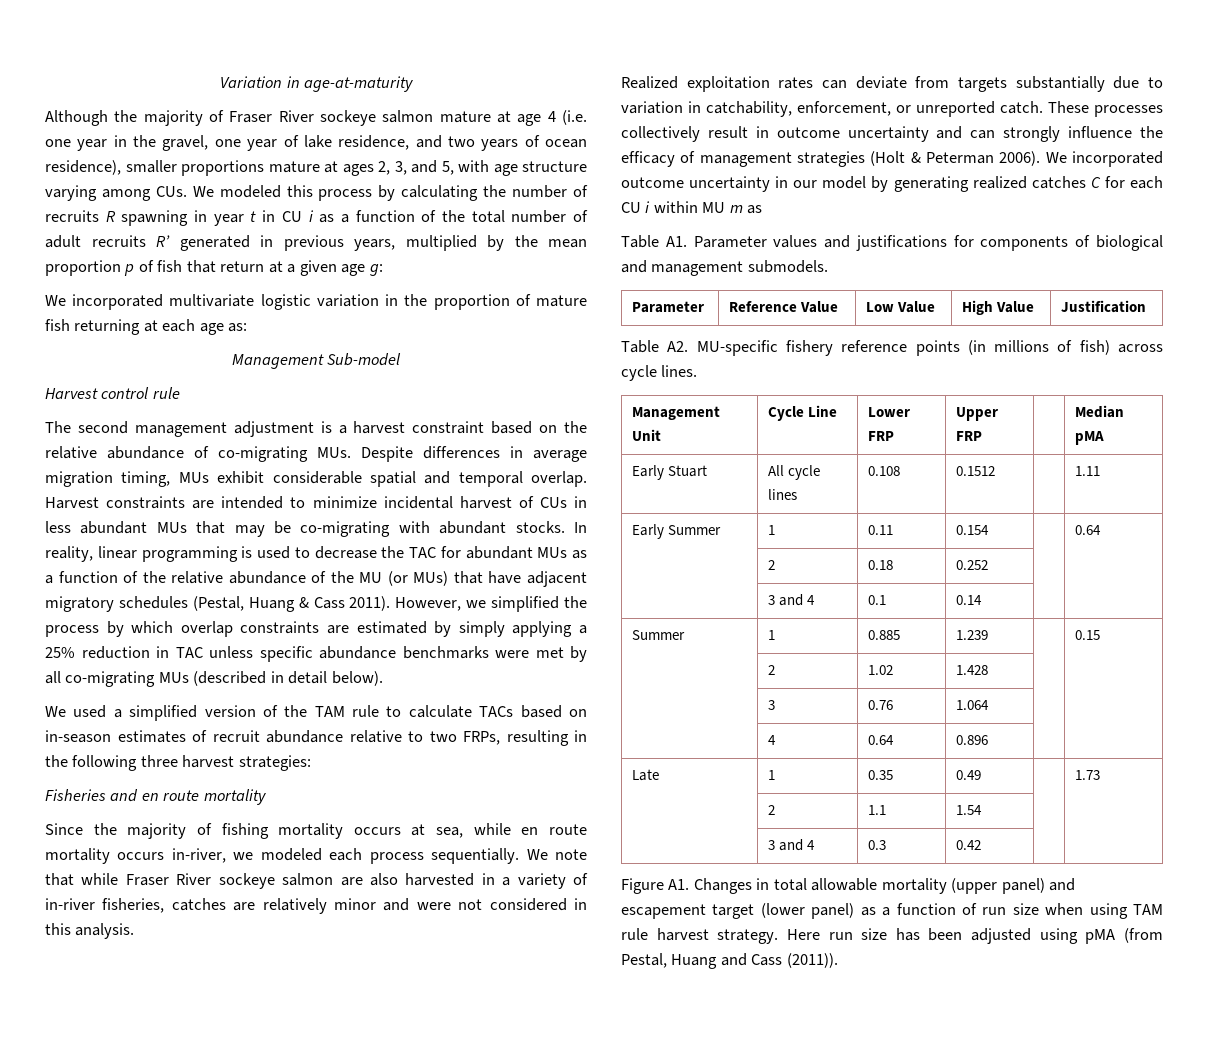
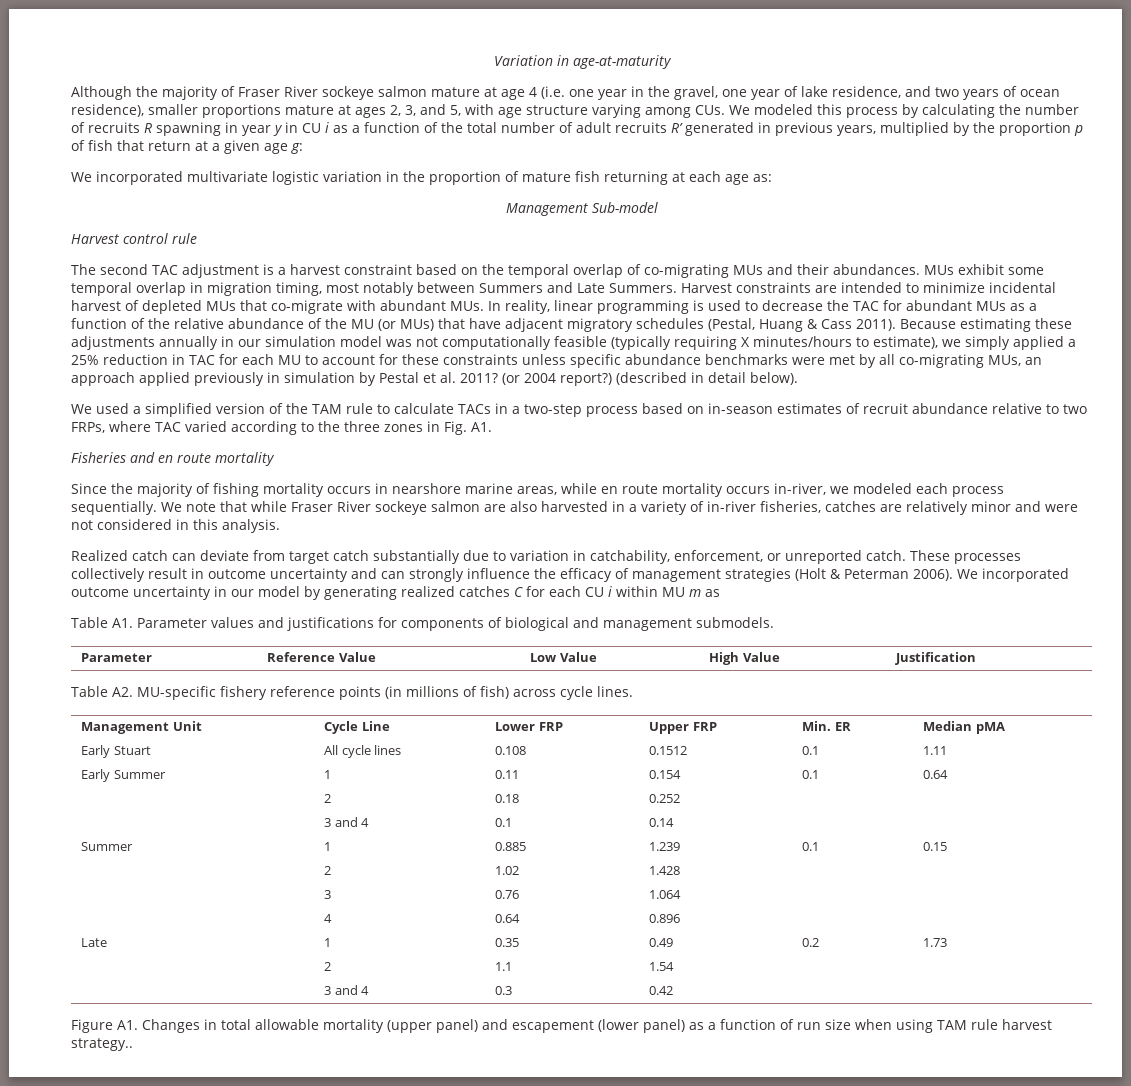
[250,211,257,222] t -> [273,125,283,136] y
[548,239,587,248] mean -> (995, 127) none
[134,422,227,437] management -> [152,265,178,275] TAC
[45,446,587,462] [45,471,587,487] relative abundance of co-migrating MUs. Despite differences in average migration timing, MUs exhibit considerable spatial and temporal overlap. -> [507,264,1044,278] [71,282,677,296] temporal overlap of co-migrating MUs and their abundances. MUs exhibit some temporal overlap in migration timing, most notably between Summers and Late Summers.
[539,496,588,508] [45,521,391,537] CUs in less abundant MUs that may be co-migrating -> [142,300,343,314] depleted MUs that co-migrate
[515,521,565,533] stocks. -> [450,301,484,311] MUs.
[395,596,587,612] [45,621,573,637] However, we simplified the process by which overlap constraints are estimated by simply applying -> [900,318,1072,332] [71,336,1064,350] Because estimating these adjustments annually in our simulation model was not computationally feasible (typically requiring X minutes/hours to estimate), we simply applied
(203, 652) none -> [218,354,518,365] for each MU to account for these constraints
[158,672,189,683] MUs -> [987,355,1042,366] [71,372,612,386] MUs, an approach applied previously in simulation by Pestal et al. 2011? (or 2004 report?)
(514, 711) none -> [494,403,638,417] in a two-step process
[506,730,587,746] [45,755,311,771] resulting in the following three harvest strategies: -> [109,421,492,435] where TAC varied according to the three zones in Fig. A1.
[411,824,464,838] at sea, -> [375,483,557,495] in nearshore marine areas,
[686,76,814,92] exploitation rates -> [132,550,168,561] catch
[958,77,1007,92] targets -> [289,550,369,564] target catch
(983, 436) none -> [802,721,851,731] Min. ER
(996, 471) none -> [802,746,820,755] 0.1
(990, 530) none -> [802,770,820,779] 0.1
(989, 635) none -> [802,842,820,851] 0.1
(982, 775) none -> [802,938,820,947] 0.2
[712,904,755,919] target -> (594, 1026) none
[717,928,1163,944] [621,953,838,969] strategy. Here run size has been adjusted using pMA (from Pestal, Huang and Cass (2011)). -> [71,1038,133,1051] strategy..

